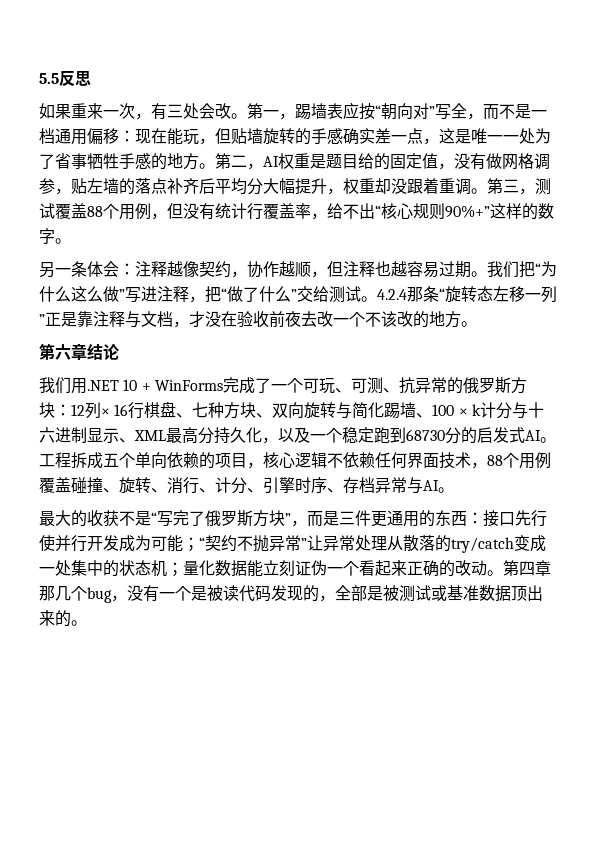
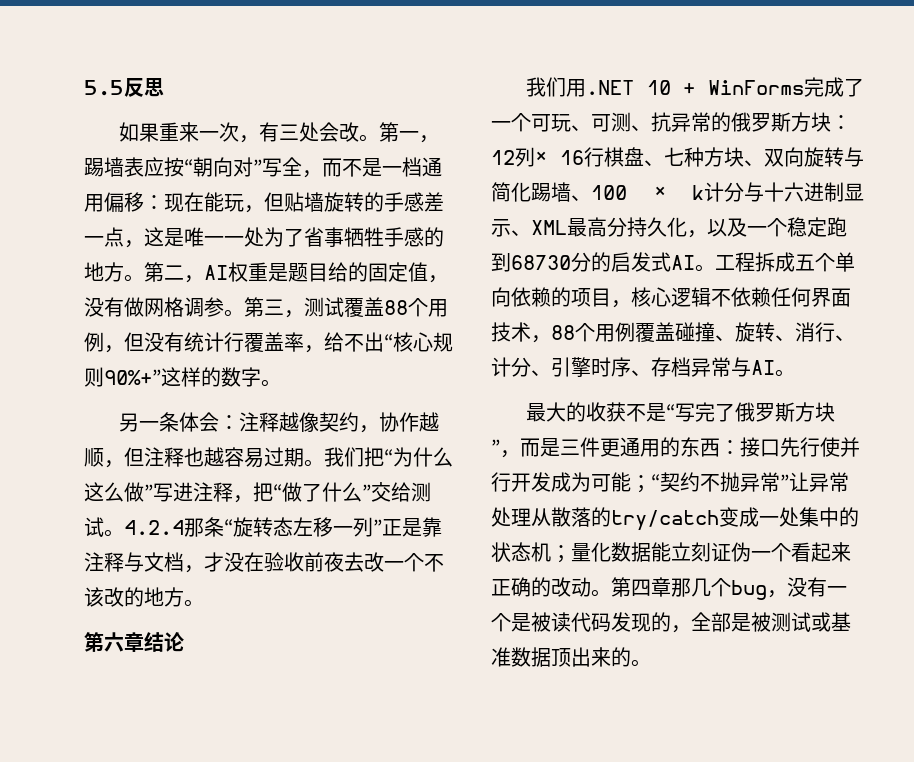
[343,128,375,145] 确实 -> (424, 202) none
[55,178,471,195] ，贴左墙的落点补齐后平均分大幅提升，权重却没跟着重调 -> (224, 307) none

